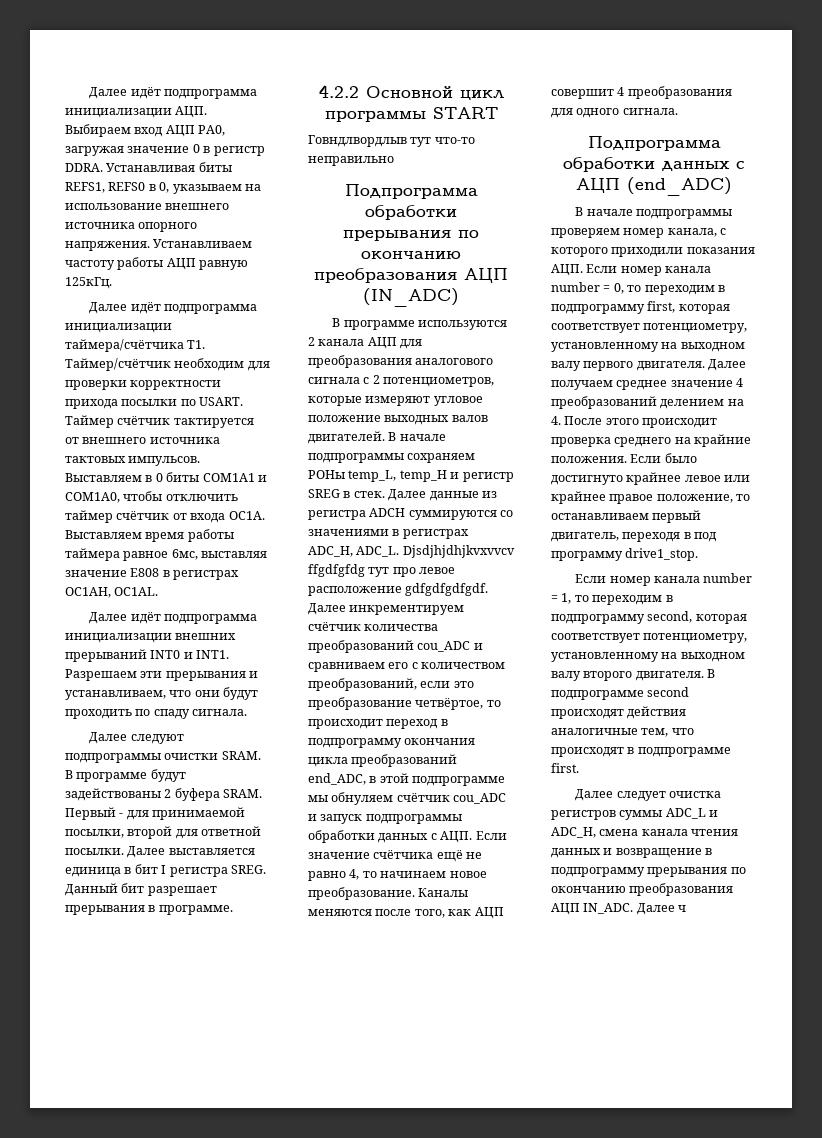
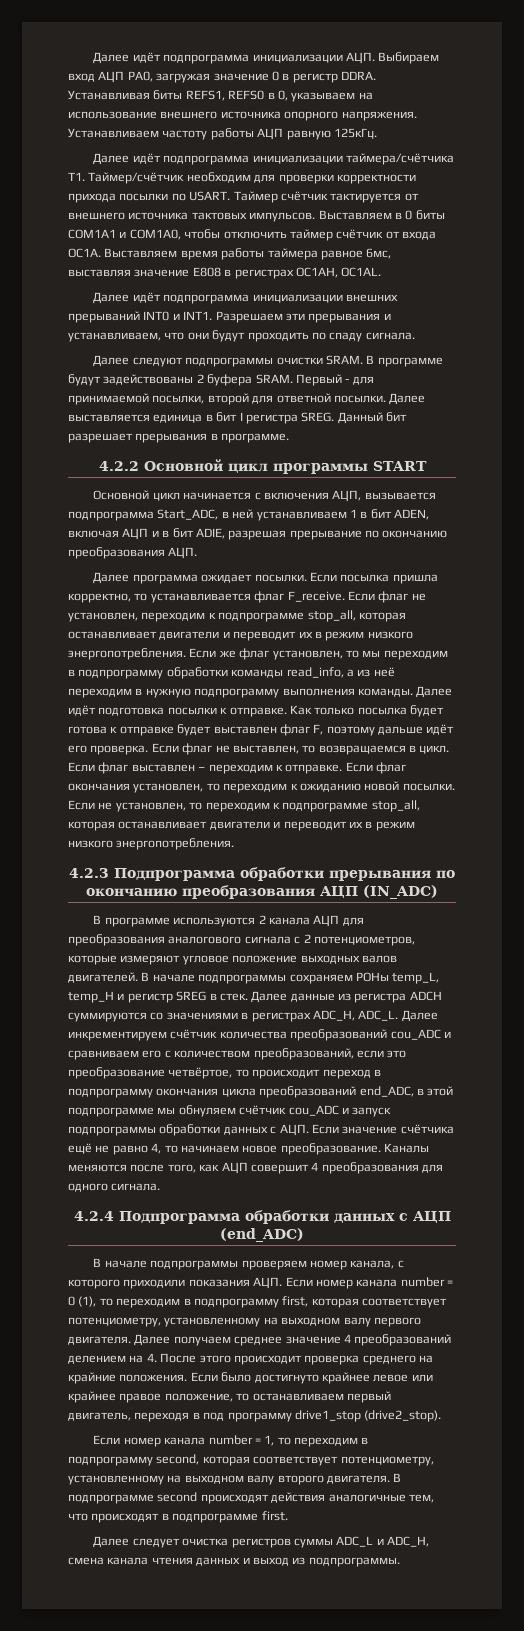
[308,135,475,147] [308,156,394,166] Говндлвордлыв тут что-то неправильно // -> [93,490,436,502] [68,509,429,521] [68,528,448,540] [68,547,198,559] [93,572,438,584] [68,591,426,603] [68,610,406,622] [68,631,413,641] [68,648,448,660] [68,667,395,679] [68,686,453,698] [68,705,444,717] [68,724,455,736] [68,743,450,755] [68,762,406,774] [68,781,455,793] [68,800,420,812] [68,821,415,831] [68,838,235,850] [69,868,109,878] Основной цикл начинается с включения АЦП, вызывается подпрограмма Start_ADC, в ней устанавливаем 1 в бит ADEN, включая АЦП и в бит ADIE, разрешая прерывание по окончанию преобразования АЦП. // Далее программа ожидает посылки. Если посылка пришла корректно, то устанавливается флаг F_receive. Если флаг не установлен, переходим к подпрограмме stop_all, которая останавливает двигатели и переводит их в режим низкого энергопотребления. Если же флаг установлен, то мы переходим в подпрограмму обработки команды read_info, а из неё переходим в нужную подпрограмму выполнения команды. Далее идёт подготовка посылки к отправке. Как только посылка будет готова к отправке будет выставлен флаг F, поэтому дальше идёт его проверка. Если флаг не выставлен, то возвращаемся в цикл. Если флаг выставлен – переходим к отправке. Если флаг окончания установлен, то переходим к ожиданию новой посылки. Если не установлен, то переходим к подпрограмме stop_all, которая останавливает двигатели и переводит их в режим низкого энергопотребления. // 4.2.3
[402,545,515,558] [308,564,456,577] [308,583,489,596] Djsdjhjdhjkvxvvcv ffgdfgfdg тут про левое расположение gdfgdfgdfgdf. -> (399, 1015) none
(678, 111) none -> [73,1211,114,1221] 4.2.4
[613,283,624,294] 0, -> [68,1296,97,1307] 0 (1),
[625,548,699,561] drive1_stop. -> [294,1410,442,1422] drive1_stop (drive2_stop).
[615,848,713,858] [551,867,746,877] [551,883,734,896] [551,903,687,915] возвращение в подпрограмму прерывания по окончанию преобразования АЦП IN_ADC. Далее ч -> [252,1557,400,1567] выход из подпрограммы.

